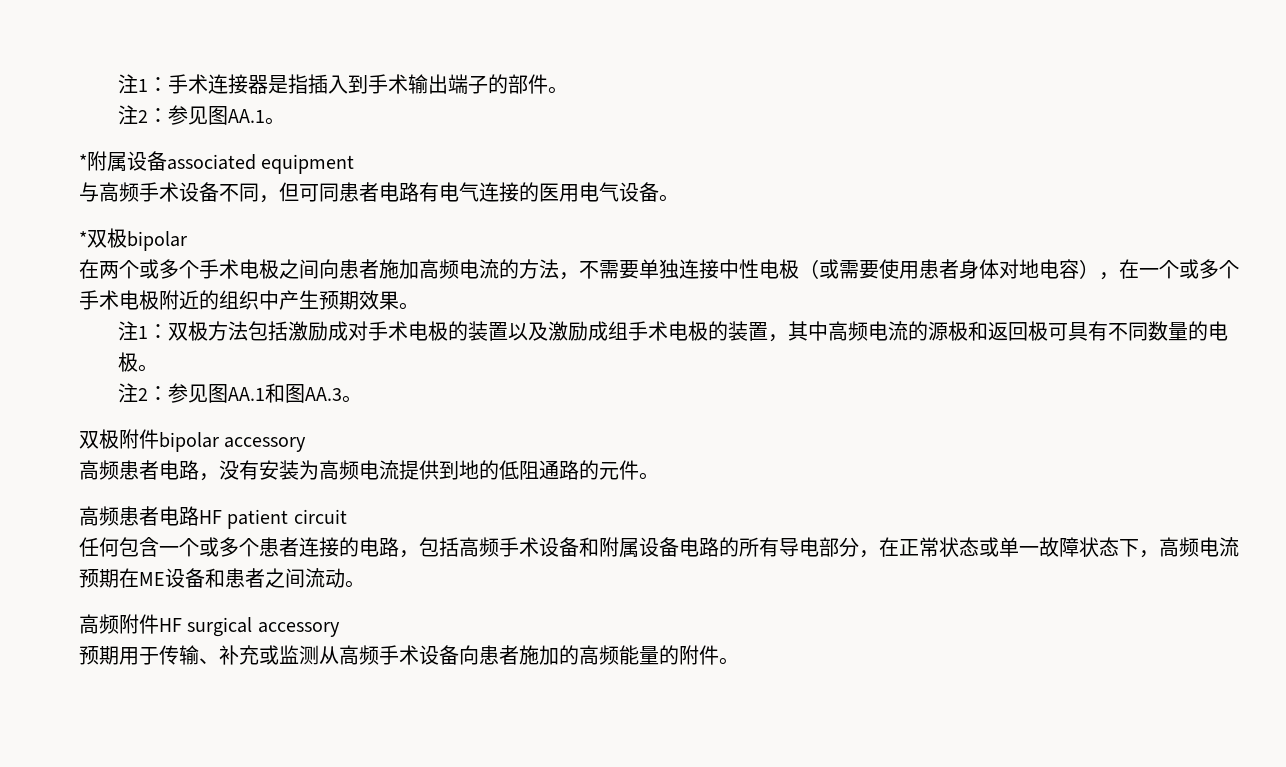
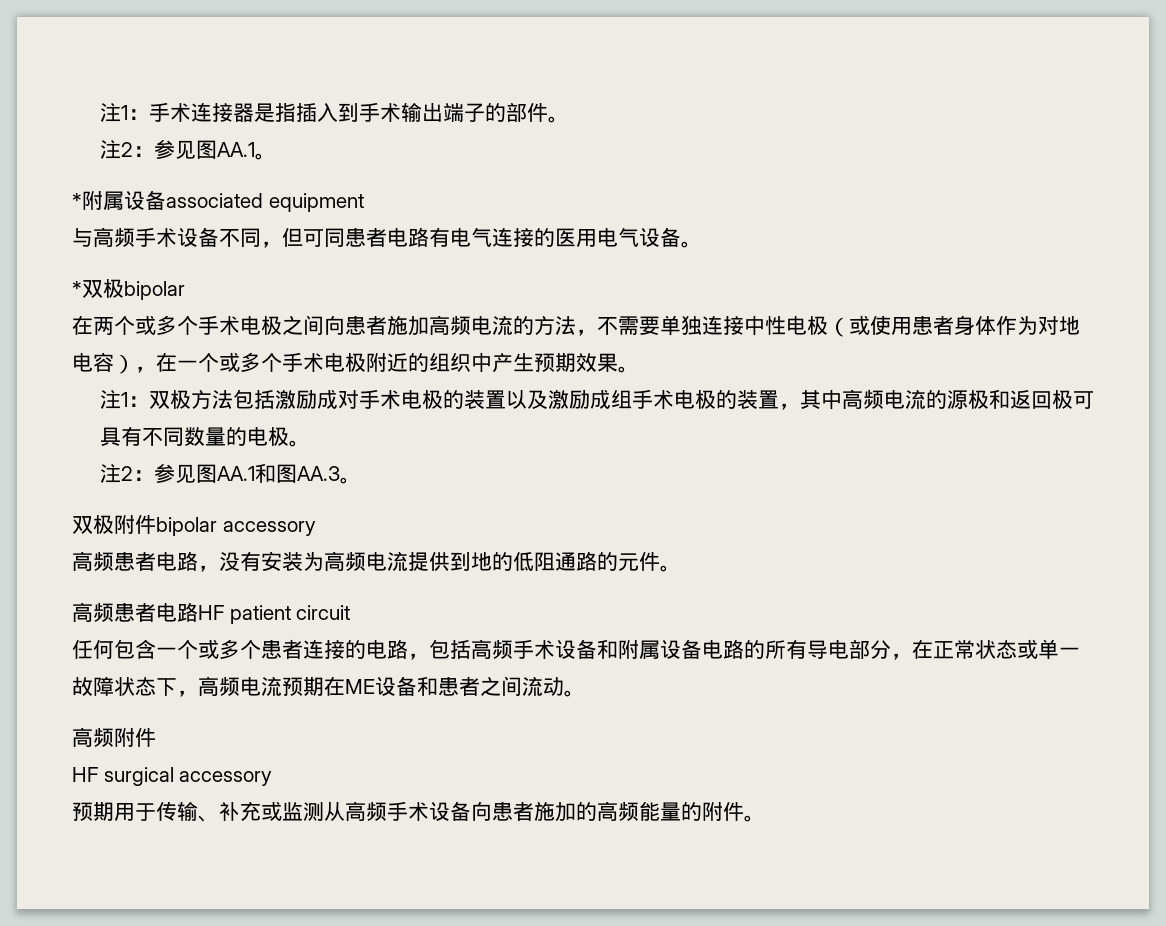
[839,260,879,279] 需要 -> (870, 325) none
(999, 269) none -> [996,316,1038,335] 作为
(159, 624) none -> (156, 737) //

